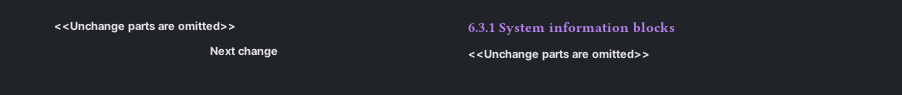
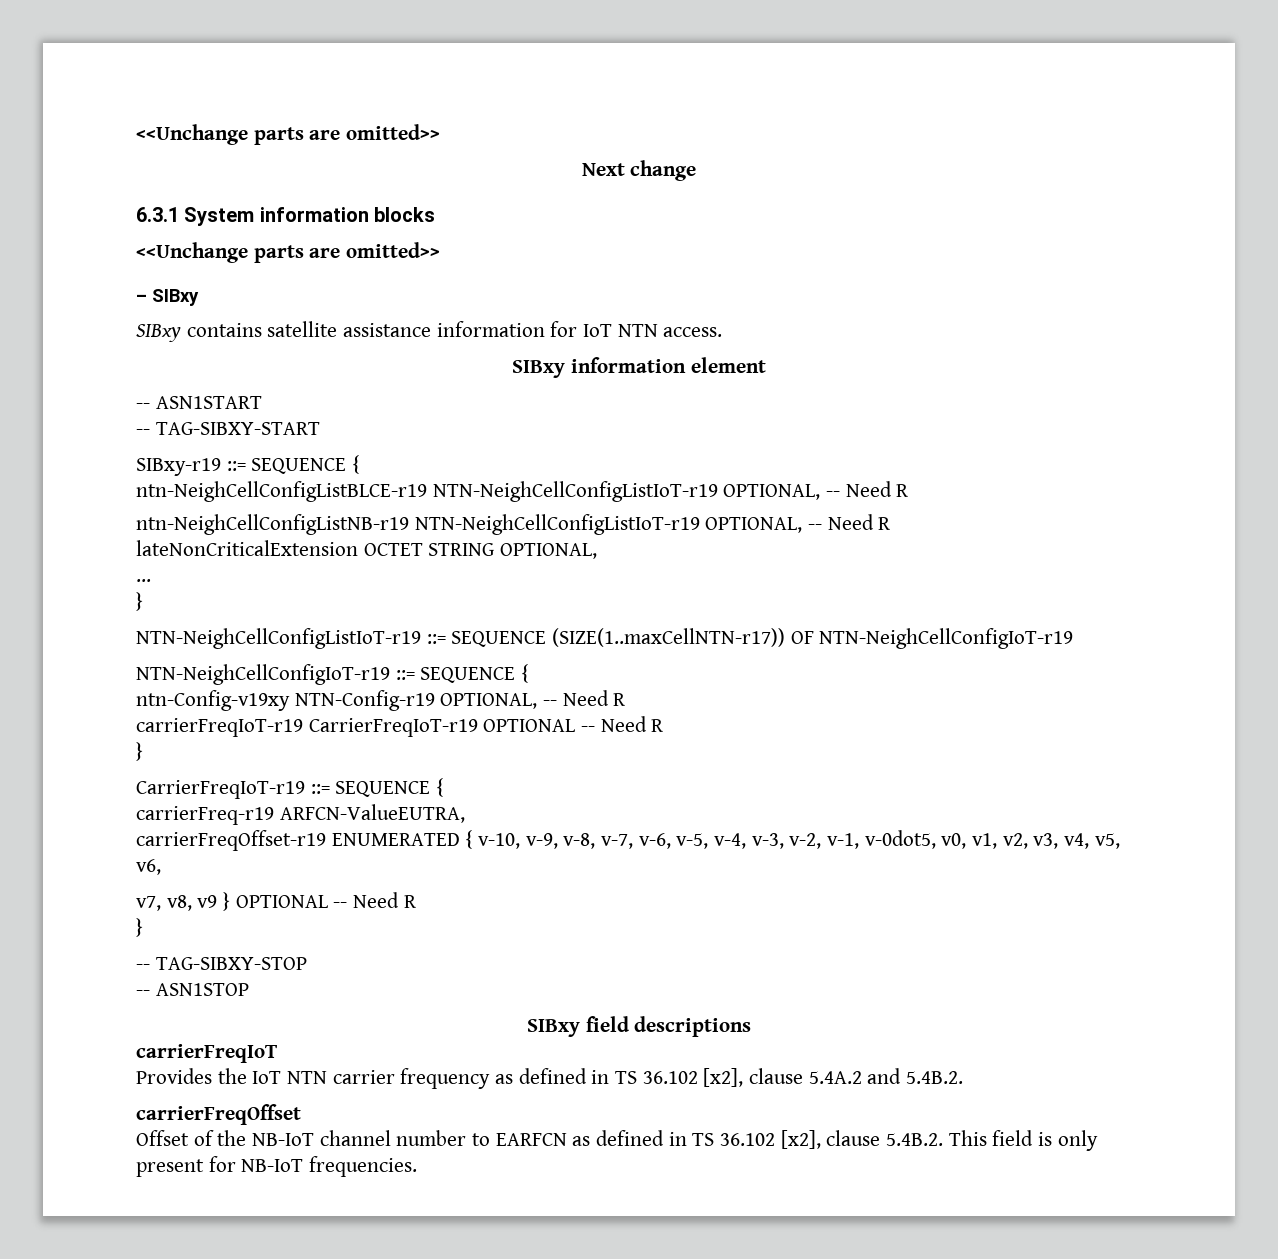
(651, 54) none -> [136,289,199,306] [136,321,723,342] [512,357,766,378] [136,396,262,409] [136,422,320,435] [136,455,360,476] [136,481,910,502] [136,514,892,535] [136,540,598,559] [136,579,151,582] [136,592,143,611] [136,628,1074,649] [136,664,529,685] [136,690,627,711] [136,716,665,737] [136,742,143,761] [136,778,444,799] [136,804,465,825] [136,830,1120,851] [136,859,161,875] [136,892,417,911] [136,918,143,937] [136,957,307,970] [136,983,249,996] [526,1016,752,1037] [136,1044,278,1063] [136,1068,964,1089] [136,1104,301,1125] [136,1130,1098,1151] [136,1156,418,1177] // – SIBxy // SIBxy contains satellite assistance information for IoT NTN access. // SIBxy information element // -- ASN1START // -- TAG-SIBXY-START // SIBxy-r19 ::= SEQUENCE { // ntn-NeighCellConfigListBLCE-r19 NTN-NeighCellConfigListIoT-r19 OPTIONAL, -- Need R // ntn-NeighCellConfigListNB-r19 NTN-NeighCellConfigListIoT-r19 OPTIONAL, -- Need R // lateNonCriticalExtension OCTET STRING OPTIONAL, // ... // } // NTN-NeighCellConfigListIoT-r19 ::= SEQUENCE (SIZE(1..maxCellNTN-r17)) OF NTN-NeighCellConfigIoT-r19 // NTN-NeighCellConfigIoT-r19 ::= SEQUENCE { // ntn-Config-v19xy NTN-Config-r19 OPTIONAL, -- Need R // carrierFreqIoT-r19 CarrierFreqIoT-r19 OPTIONAL -- Need R // } // CarrierFreqIoT-r19 ::= SEQUENCE { // carrierFreq-r19 ARFCN-ValueEUTRA, // carrierFreqOffset-r19 ENUMERATED { v-10, v-9, v-8, v-7, v-6, v-5, v-4, v-3, v-2, v-1, v-0dot5, v0, v1, v2, v3, v4, v5, v6, // v7, v8, v9 } OPTIONAL -- Need R // } // -- TAG-SIBXY-STOP // -- ASN1STOP // SIBxy field descriptions // carrierFreqIoT // Provides the IoT NTN carrier frequency as defined in TS 36.102 [x2], clause 5.4A.2 and 5.4B.2. // carrierFreqOffset // Offset of the NB-IoT channel number to EARFCN as defined in TS 36.102 [x2], clause 5.4B.2. This field is only present for NB-IoT frequencies.

